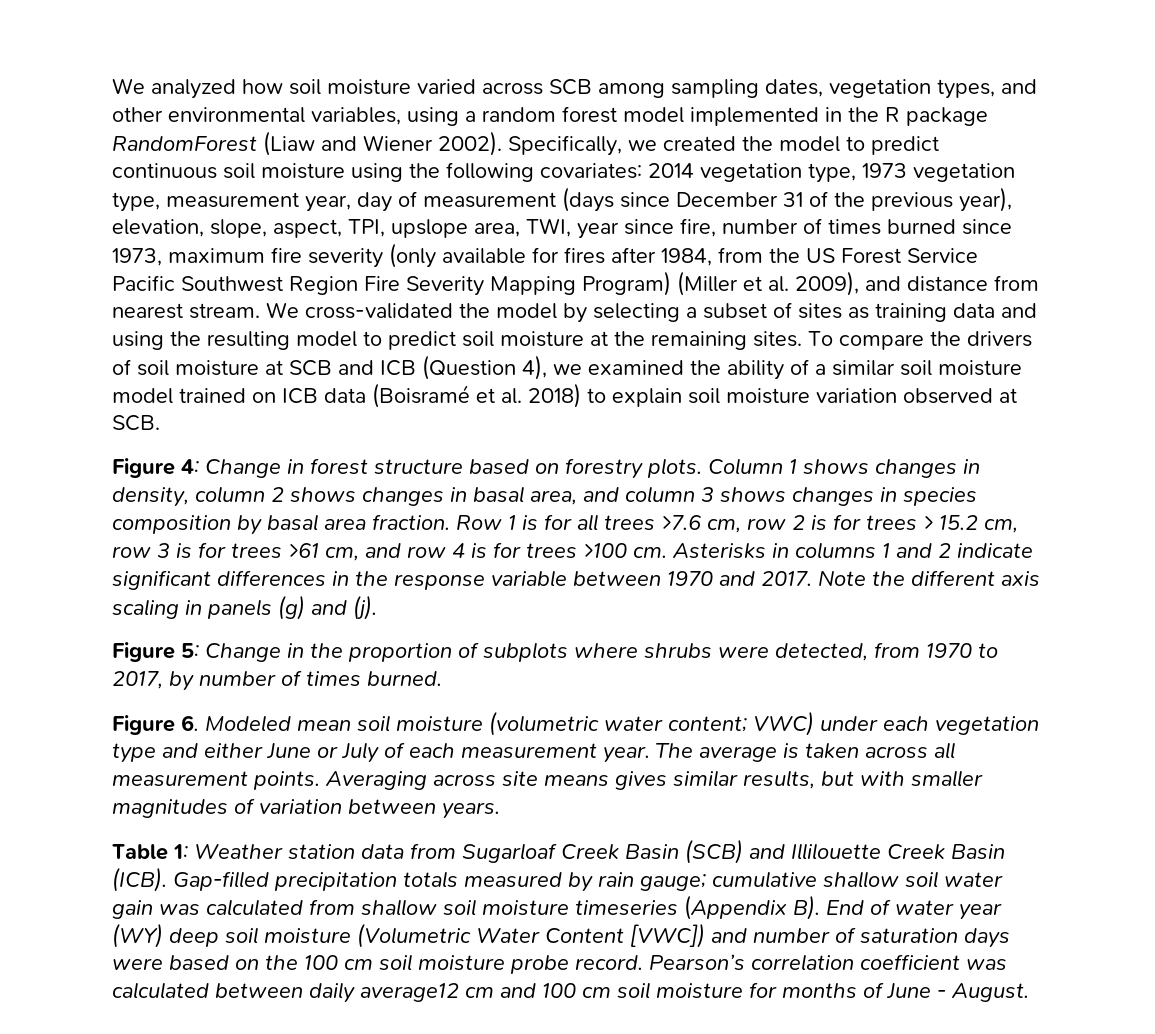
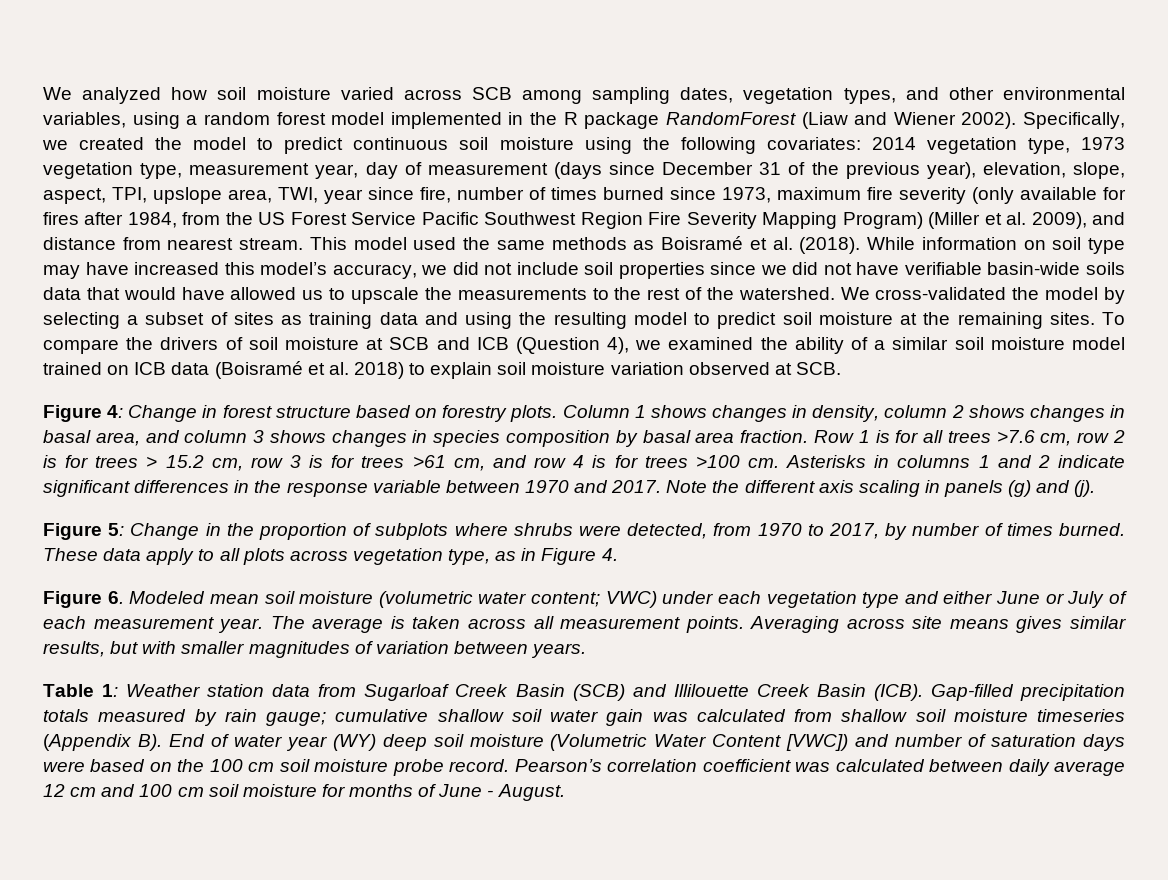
(260, 311) none -> [309,236,1125,254] [43,262,1125,279] [43,287,835,304] This model used the same methods as Boisramé et al. (2018). While information on soil type may have increased this model’s accuracy, we did not include soil properties since we did not have verifiable basin-wide soils data that would have allowed us to upscale the measurements to the rest of the watershed.
(442, 678) none -> [43,548,618,565] These data apply to all plots across vegetation type, as in Figure 4.
[360,983,459,1002] average12 -> [1054,761,1126,776] [43,784,65,797] average 12

